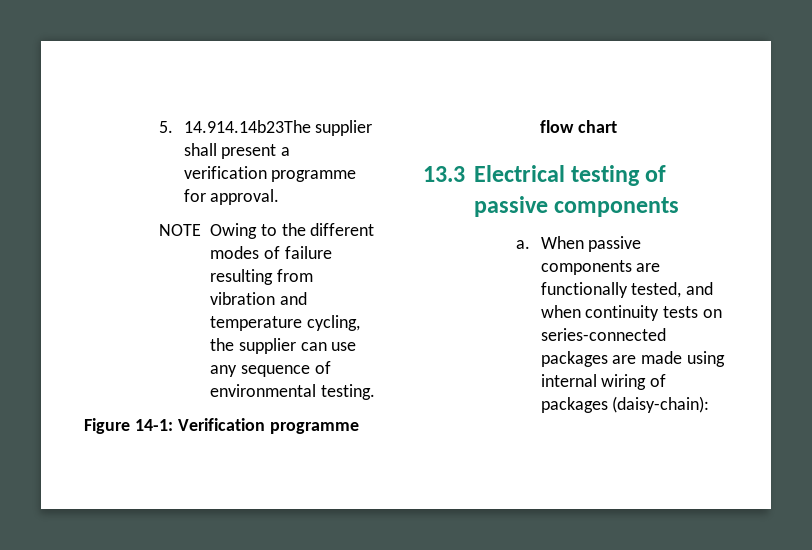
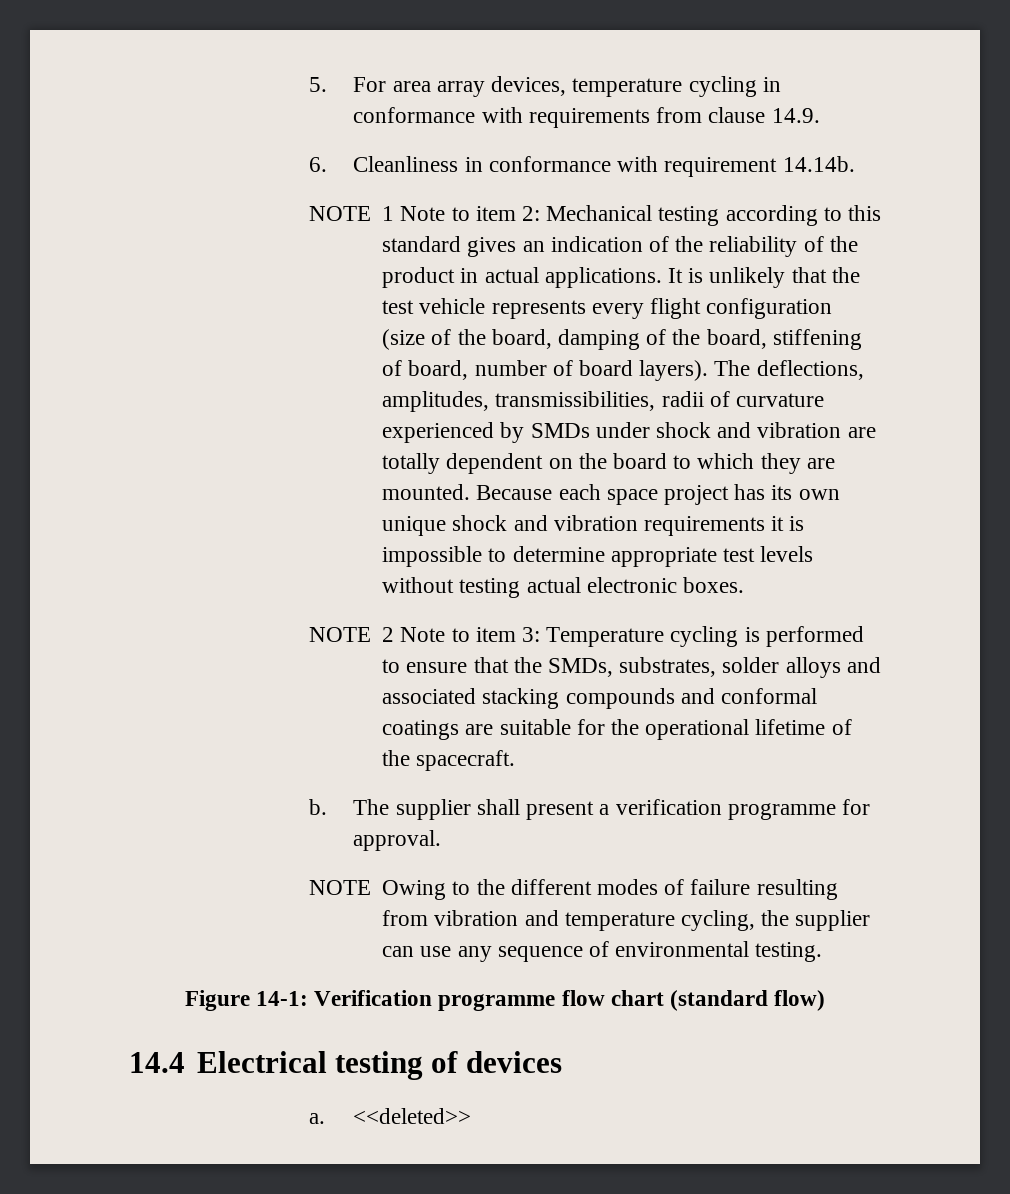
[183,120,311,133] 14.914.14b23The -> [353,76,781,97] [353,107,820,128] [308,156,855,177] [308,205,881,226] [382,236,858,257] [382,267,860,288] [382,298,833,319] [382,329,862,350] [382,360,864,381] [382,391,824,412] [382,422,876,443] [382,453,835,474] [382,484,840,505] [382,515,805,536] [382,546,814,567] [382,577,744,598] [308,626,864,647] [382,657,881,678] [382,688,817,709] [382,719,852,740] [382,750,516,771] [308,799,390,815] For area array devices, temperature cycling in conformance with requirements from clause 14.9. // 6. Cleanliness in conformance with requirement 14.14b. // NOTE 1 Note to item 2: Mechanical testing according to this standard gives an indication of the reliability of the product in actual applications. It is unlikely that the test vehicle represents every flight configuration (size of the board, damping of the board, stiffening of board, number of board layers). The deflections, amplitudes, transmissibilities, radii of curvature experienced by SMDs under shock and vibration are totally dependent on the board to which they are mounted. Because each space project has its own unique shock and vibration requirements it is impossible to determine appropriate test levels without testing actual electronic boxes. // NOTE 2 Note to item 3: Temperature cycling is performed to ensure that the SMDs, substrates, solder alloys and associated stacking compounds and conformal coatings are suitable for the operational lifetime of the spacecraft. // b. The
[423,166,465,182] // 13.3 -> [670,990,826,1011] [129,1052,185,1073] (standard flow) // 14.4
[473,196,680,217] passive components -> [465,1051,562,1073] devices
[540,236,642,252] [540,260,661,275] [540,282,714,298] [540,305,722,321] [540,328,666,341] [540,351,725,367] [540,374,667,390] [540,396,710,413] When passive components are functionally tested, and when continuity tests on series-connected packages are made using internal wiring of packages (daisy-chain): -> [353,1108,472,1124] <<deleted>>

